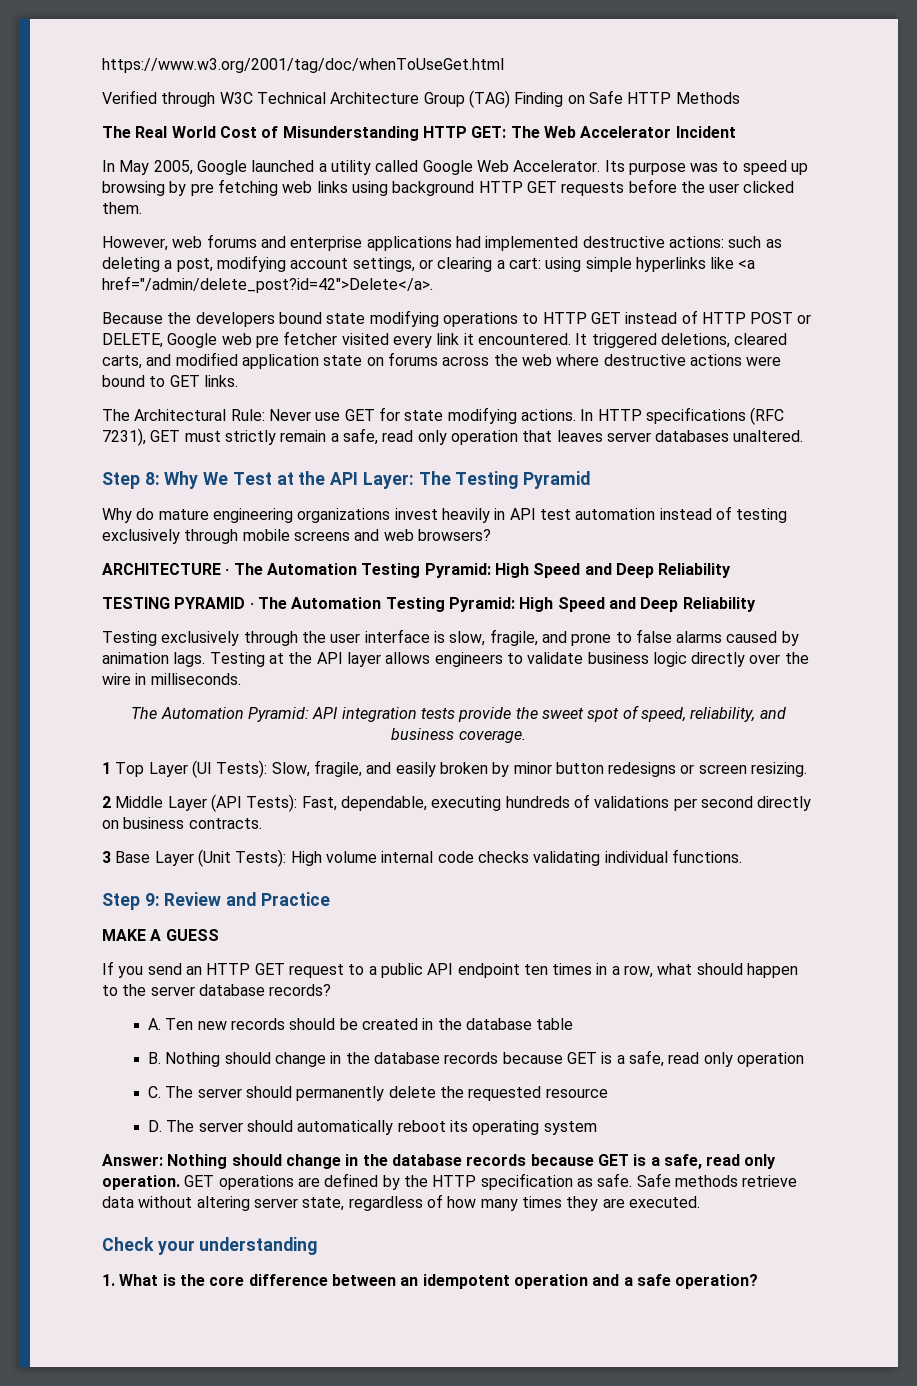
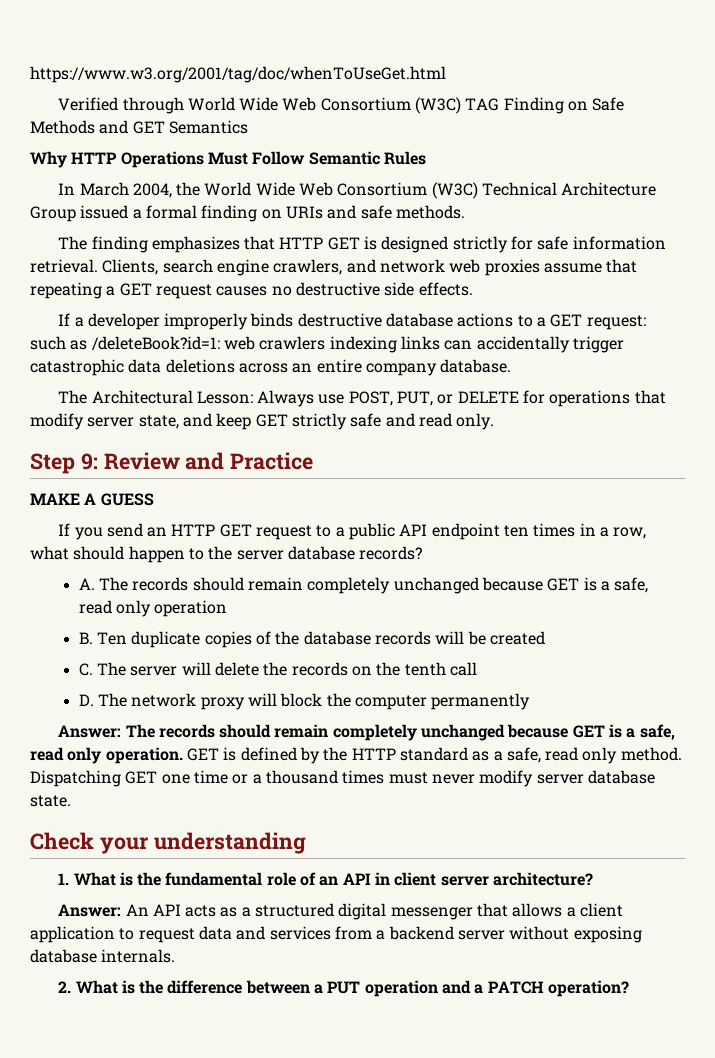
[219,90,740,108] [102,126,736,141] [102,160,809,175] [102,179,795,196] [102,202,142,214] [102,234,782,251] [102,255,756,272] [102,276,433,293] [102,310,812,327] [102,331,788,348] [102,352,782,369] [102,375,238,387] [102,407,785,425] [102,428,804,446] [102,471,590,489] [102,506,788,523] [102,529,491,544] [102,563,732,578] [102,597,756,612] [102,629,799,646] [102,652,809,667] [102,673,241,685] [131,705,786,722] [391,728,526,743] [102,760,808,778] [102,794,812,812] [102,817,262,829] [102,849,742,867] W3C Technical Architecture Group (TAG) Finding on Safe HTTP Methods // The Real World Cost of Misunderstanding HTTP GET: The Web Accelerator Incident // In May 2005, Google launched a utility called Google Web Accelerator. Its purpose was to speed up browsing by pre fetching web links using background HTTP GET requests before the user clicked them. // However, web forums and enterprise applications had implemented destructive actions: such as deleting a post, modifying account settings, or clearing a cart: using simple hyperlinks like <a href="/admin/delete_post?id=42">Delete</a>. // Because the developers bound state modifying operations to HTTP GET instead of HTTP POST or DELETE, Google web pre fetcher visited every link it encountered. It triggered deletions, cleared carts, and modified application state on forums across the web where destructive actions were bound to GET links. // The Architectural Rule: Never use GET for state modifying actions. In HTTP specifications (RFC 7231), GET must strictly remain a safe, read only operation that leaves server databases unaltered. // Step 8: Why We Test at the API Layer: The Testing Pyramid // Why do mature engineering organizations invest heavily in API test automation instead of testing exclusively through mobile screens and web browsers? // ARCHITECTURE · The Automation Testing Pyramid: High Speed and Deep Reliability // TESTING PYRAMID · The Automation Testing Pyramid: High Speed and Deep Reliability // Testing exclusively through the user interface is slow, fragile, and prone to false alarms caused by animation lags. Testing at the API layer allows engineers to validate business logic directly over the wire in milliseconds. // The Automation Pyramid: API integration tests provide the sweet spot of speed, reliability, and business coverage. // 1 Top Layer (UI Tests): Slow, fragile, and easily broken by minor button redesigns or screen resizing. // 2 Middle Layer (API Tests): Fast, dependable, executing hundreds of validations per second directly on business contracts. // 3 Base Layer (Unit Tests): High volume internal code checks validating individual functions. -> [187,97,625,114] [30,120,248,134] [30,151,426,168] [58,182,657,199] [30,205,465,222] [58,236,666,253] [30,259,638,276] [30,282,473,299] [58,313,646,330] [30,336,624,353] [30,359,512,376] [58,390,666,407] [30,413,495,430] World Wide Web Consortium (W3C) TAG Finding on Safe Methods and GET Semantics // Why HTTP Operations Must Follow Semantic Rules // In March 2004, the World Wide Web Consortium (W3C) Technical Architecture Group issued a formal finding on URIs and safe methods. // The finding emphasizes that HTTP GET is designed strictly for safe information retrieval. Clients, search engine crawlers, and network web proxies assume that repeating a GET request causes no destructive side effects. // If a developer improperly binds destructive database actions to a GET request: such as /deleteBook?id=1: web crawlers indexing links can accidentally trigger catastrophic data deletions across an entire company database. // The Architectural Lesson: Always use POST, PUT, or DELETE for operations that modify server state, and keep GET strictly safe and read only.
[165,1018,574,1030] [148,1052,499,1067] Ten new records should be created in the database table // B. Nothing should change in the database records -> [99,577,479,594] The records should remain completely unchanged
[148,1086,608,1101] [148,1120,597,1135] [102,1154,527,1169] C. The server should permanently delete the requested resource // D. The server should automatically reboot its operating system // Answer: Nothing should change in the database records -> [78,631,545,648] [78,662,477,676] [78,693,531,710] [58,724,506,741] B. Ten duplicate copies of the database records will be created // C. The server will delete the records on the tenth call // D. The network proxy will block the computer permanently // Answer: The records should remain completely unchanged
[218,1175,320,1190] operations are -> [223,747,237,761] is
[480,1173,798,1190] [102,1194,700,1211] specification as safe. Safe methods retrieve data without altering server state, regardless of how many times they are executed. -> [399,747,682,764] [30,770,655,787] [30,795,71,807] standard as a safe, read only method. Dispatching GET one time or a thousand times must never modify server database state.
[209,1274,510,1289] core difference between an idempotent -> [165,872,594,886] [58,903,624,920] [30,926,642,943] [30,949,176,963] [58,980,361,994] fundamental role of an API in client server architecture? // Answer: An API acts as a structured digital messenger that allows a client application to request data and services from a backend server without exposing database internals. // 2. What is the difference between a PUT
[636,1274,671,1286] safe -> [487,981,544,994] PATCH

